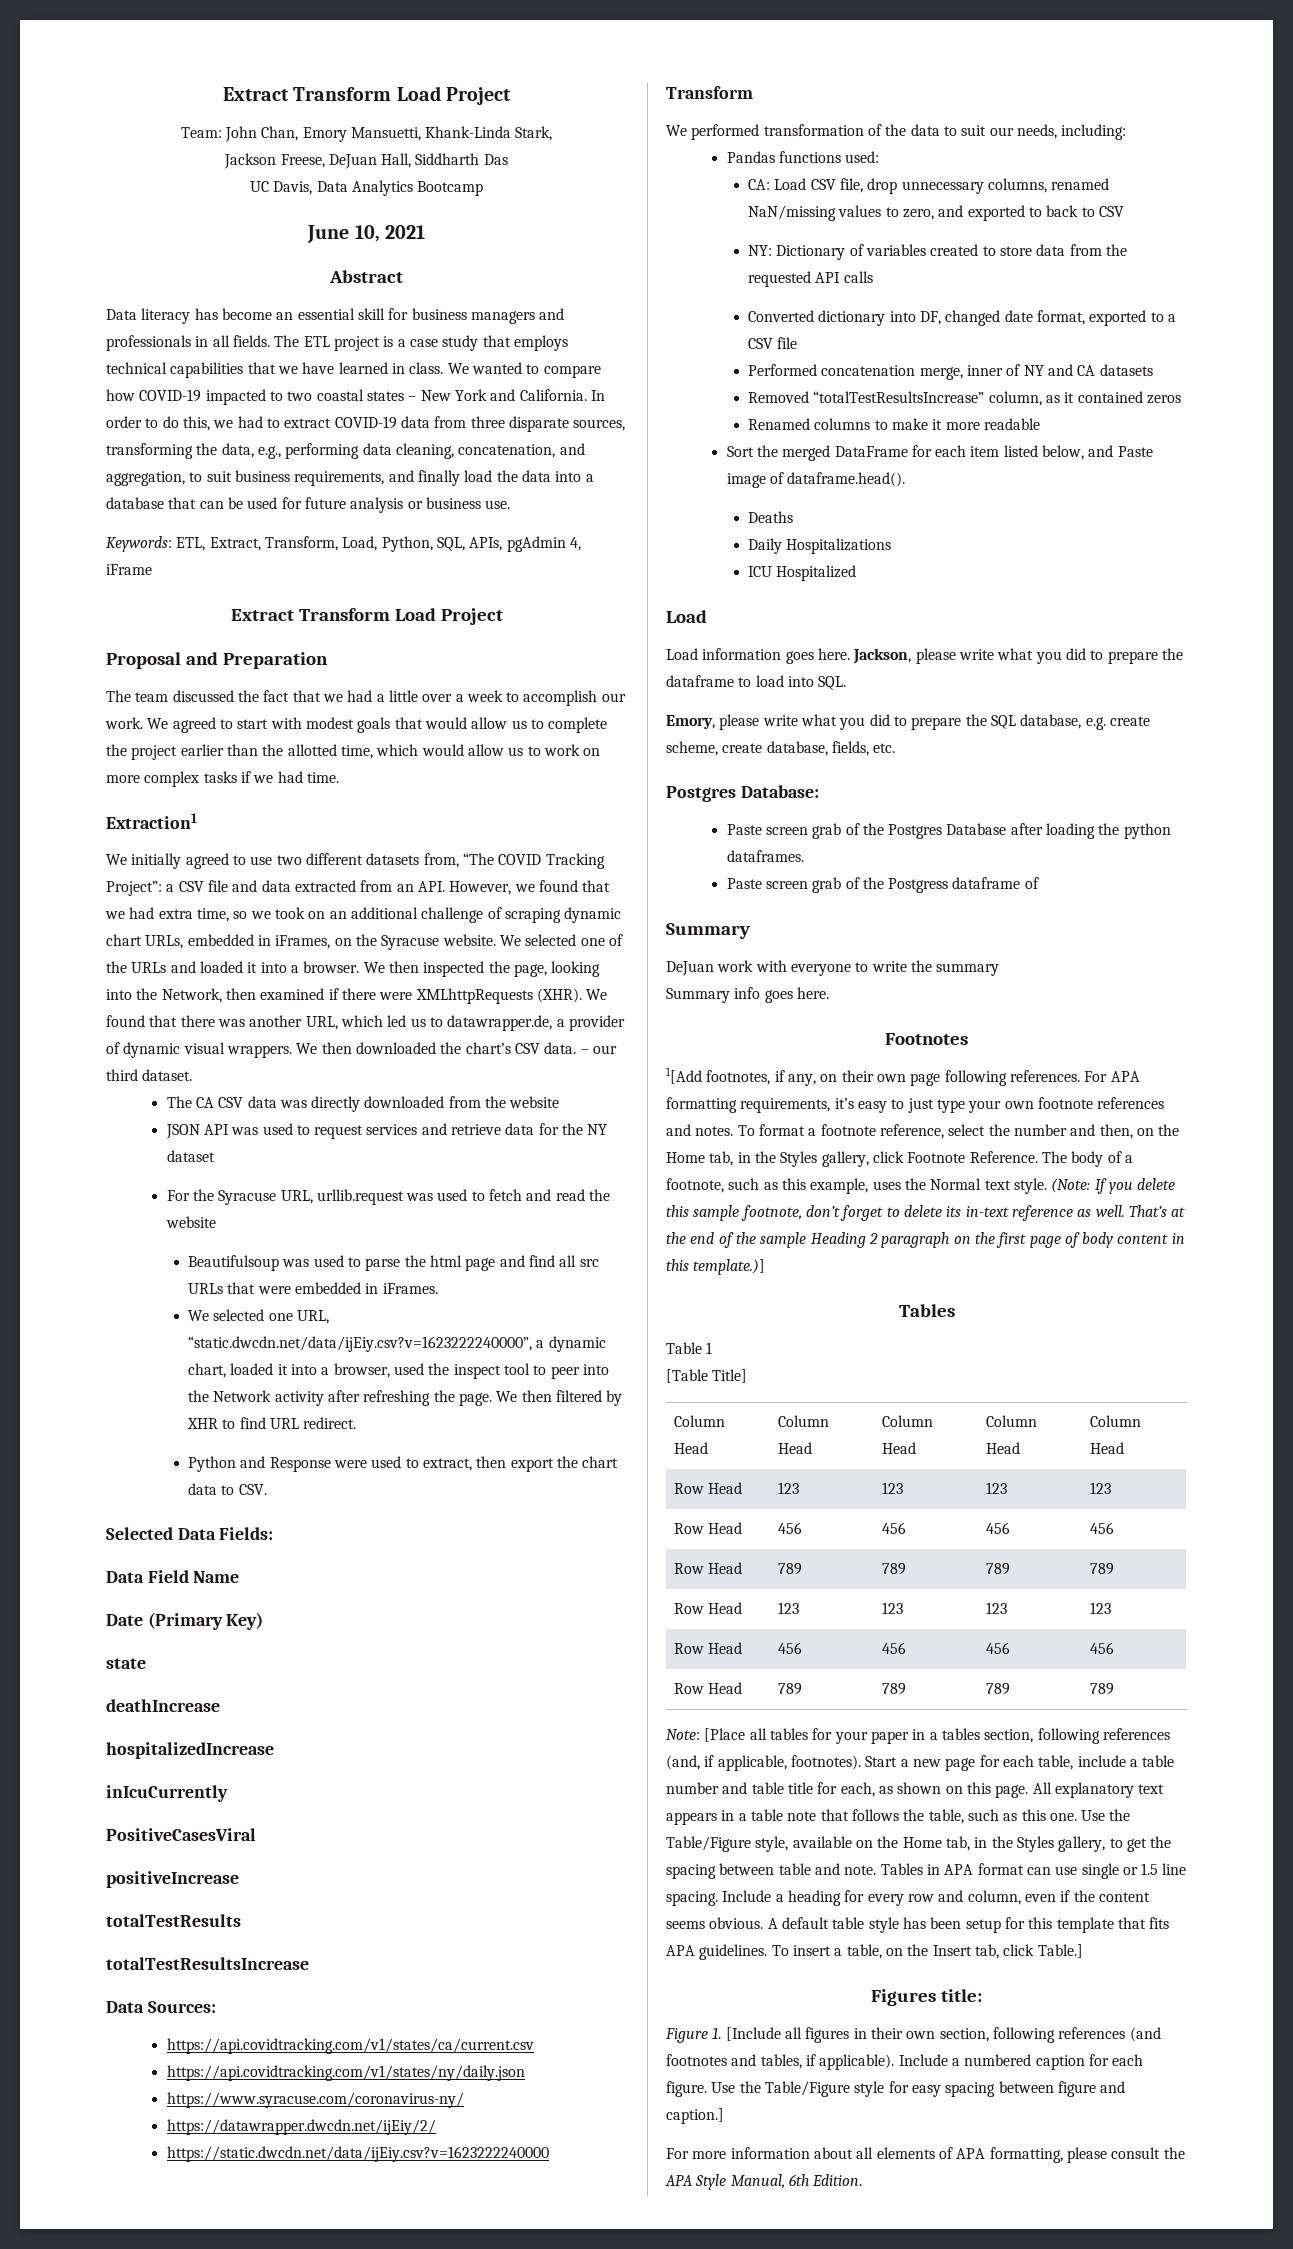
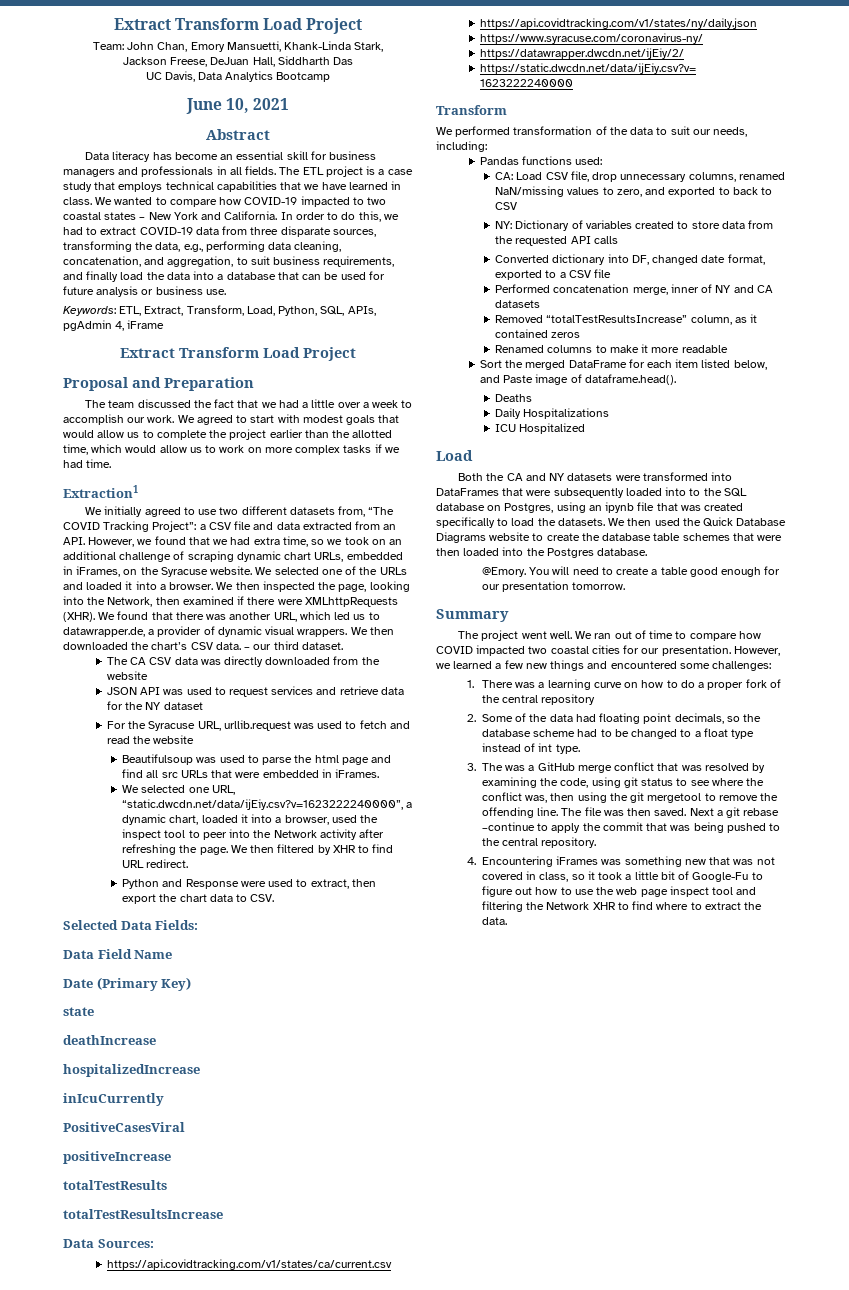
[666,648,1183,664] [666,675,847,690] [666,714,1150,730] [666,741,896,756] [666,785,819,802] [726,823,1171,839] [726,850,804,862] [726,877,1039,893] [666,923,750,939] [666,960,1000,976] [666,987,829,1003] [885,1033,968,1045] [666,1067,1140,1086] [666,1097,1165,1113] [666,1124,1180,1139] [666,1151,1133,1167] [666,1178,1176,1194] [666,1205,1186,1221] [666,1232,1185,1248] [666,1259,766,1275] [898,1304,955,1317] [666,1342,713,1354] [666,1369,748,1383] [673,1415,725,1427] [673,1442,708,1454] [777,1415,829,1427] [777,1442,812,1454] [881,1415,933,1427] [881,1442,916,1454] [985,1415,1037,1427] [985,1442,1020,1454] [1089,1415,1141,1427] [1089,1442,1124,1454] [673,1482,743,1494] [777,1482,799,1494] [881,1482,903,1494] [985,1482,1007,1494] [1089,1482,1111,1494] [673,1522,743,1534] [777,1522,802,1534] [881,1522,906,1534] [985,1522,1010,1534] [1089,1522,1114,1534] [673,1562,743,1574] [777,1563,802,1575] [881,1563,906,1575] [985,1563,1010,1575] [1089,1563,1114,1575] [673,1602,743,1614] [777,1602,799,1614] [881,1602,903,1614] [985,1602,1007,1614] [1089,1602,1111,1614] [673,1642,743,1654] [777,1642,802,1654] [881,1642,906,1654] [985,1642,1010,1654] [1089,1642,1114,1654] [673,1682,743,1694] [777,1683,802,1695] [881,1683,906,1695] [985,1683,1010,1695] [1089,1683,1114,1695] [666,1728,1170,1744] [666,1755,1175,1771] [666,1782,1165,1798] [666,1809,1131,1825] [666,1836,1172,1852] [666,1863,1187,1879] [666,1890,1150,1906] [666,1917,1170,1933] [666,1944,1083,1960] [871,1989,982,2006] [665,2027,1161,2043] [666,2054,1144,2070] [666,2081,1126,2097] [666,2108,724,2124] [666,2147,1185,2163] [665,2174,863,2190] Load information goes here. Jackson, please write what you did to prepare the dataframe to load into SQL. // Emory, please write what you did to prepare the SQL database, e.g. create scheme, create database, fields, etc. // Postgres Database: // Paste screen grab of the Postgres Database after loading the python dataframes. // Paste screen grab of the Postgress dataframe of // Summary // DeJuan work with everyone to write the summary // Summary info goes here. // Footnotes // 1[Add footnotes, if any, on their own page following references. For APA formatting requirements, it’s easy to just type your own footnote references and notes. To format a footnote reference, select the number and then, on the Home tab, in the Styles gallery, click Footnote Reference. The body of a footnote, such as this example, uses the Normal text style. (Note: If you delete this sample footnote, don’t forget to delete its in-text reference as well. That’s at the end of the sample Heading 2 paragraph on the first page of body content in this template.)] // Tables // Table 1 // [Table Title] // Column Head | Column Head | Column Head | Column Head | Column Head // Row Head | 123 | 123 | 123 | 123 // Row Head | 456 | 456 | 456 | 456 // Row Head | 789 | 789 | 789 | 789 // Row Head | 123 | 123 | 123 | 123 // Row Head | 456 | 456 | 456 | 456 // Row Head | 789 | 789 | 789 | 789 // Note: [Place all tables for your paper in a tables section, following references (and, if applicable, footnotes). Start a new page for each table, include a table number and table title for each, as shown on this page. All explanatory text appears in a table note that follows the table, such as this one. Use the Table/Figure style, available on the Home tab, in the Styles gallery, to get the spacing between table and note. Tables in APA format can use single or 1.5 line spacing. Include a heading for every row and column, even if the content seems obvious. A default table style has been setup for this template that fits APA guidelines. To insert a table, on the Insert tab, click Table.] // Figures title: // Figure 1. [Include all figures in their own section, following references (and footnotes and tables, if applicable). Include a numbered caption for each figure. Use the Table/Figure style for easy spacing between figure and caption.] // For more information about all elements of APA formatting, please consult the APA Style Manual, 6th Edition. -> [458,472,733,481] [436,487,747,498] [436,502,744,513] [436,517,787,528] [436,532,783,543] [436,547,648,558] [481,566,781,577] [481,581,626,592] [436,609,509,622] [458,630,761,641] [436,645,780,656] [436,660,772,671] [466,679,781,690] [481,694,596,705] [466,713,762,724] [481,728,755,739] [481,743,580,754] [466,762,766,773] [481,777,765,788] [481,792,779,803] [481,807,780,818] [481,822,781,833] [481,837,597,848] [466,856,775,867] [481,871,763,882] [481,886,757,897] [481,901,763,912] [481,917,507,925] Both the CA and NY datasets were transformed into DataFrames that were subsequently loaded into to the SQL database on Postgres, using an ipynb file that was created specifically to load the datasets. We then used the Quick Database Diagrams website to create the database table schemes that were then loaded into the Postgres database. // @Emory. You will need to create a table good enough for our presentation tomorrow. // Summary // The project went well. We ran out of time to compare how COVID impacted two coastal cities for our presentation. However, we learned a few new things and encountered some challenges: // 1. There was a learning curve on how to do a proper fork of the central repository // 2. Some of the data had floating point decimals, so the database scheme had to be changed to a float type instead of int type. // 3. The was a GitHub merge conflict that was resolved by examining the code, using git status to see where the conflict was, then using the git mergetool to remove the offending line. The file was then saved. Next a git rebase –continue to apply the commit that was being pushed to the central repository. // 4. Encountering iFrames was something new that was not covered in class, so it took a little bit of Google-Fu to figure out how to use the web page inspect tool and filtering the Network XHR to find where to extract the data.

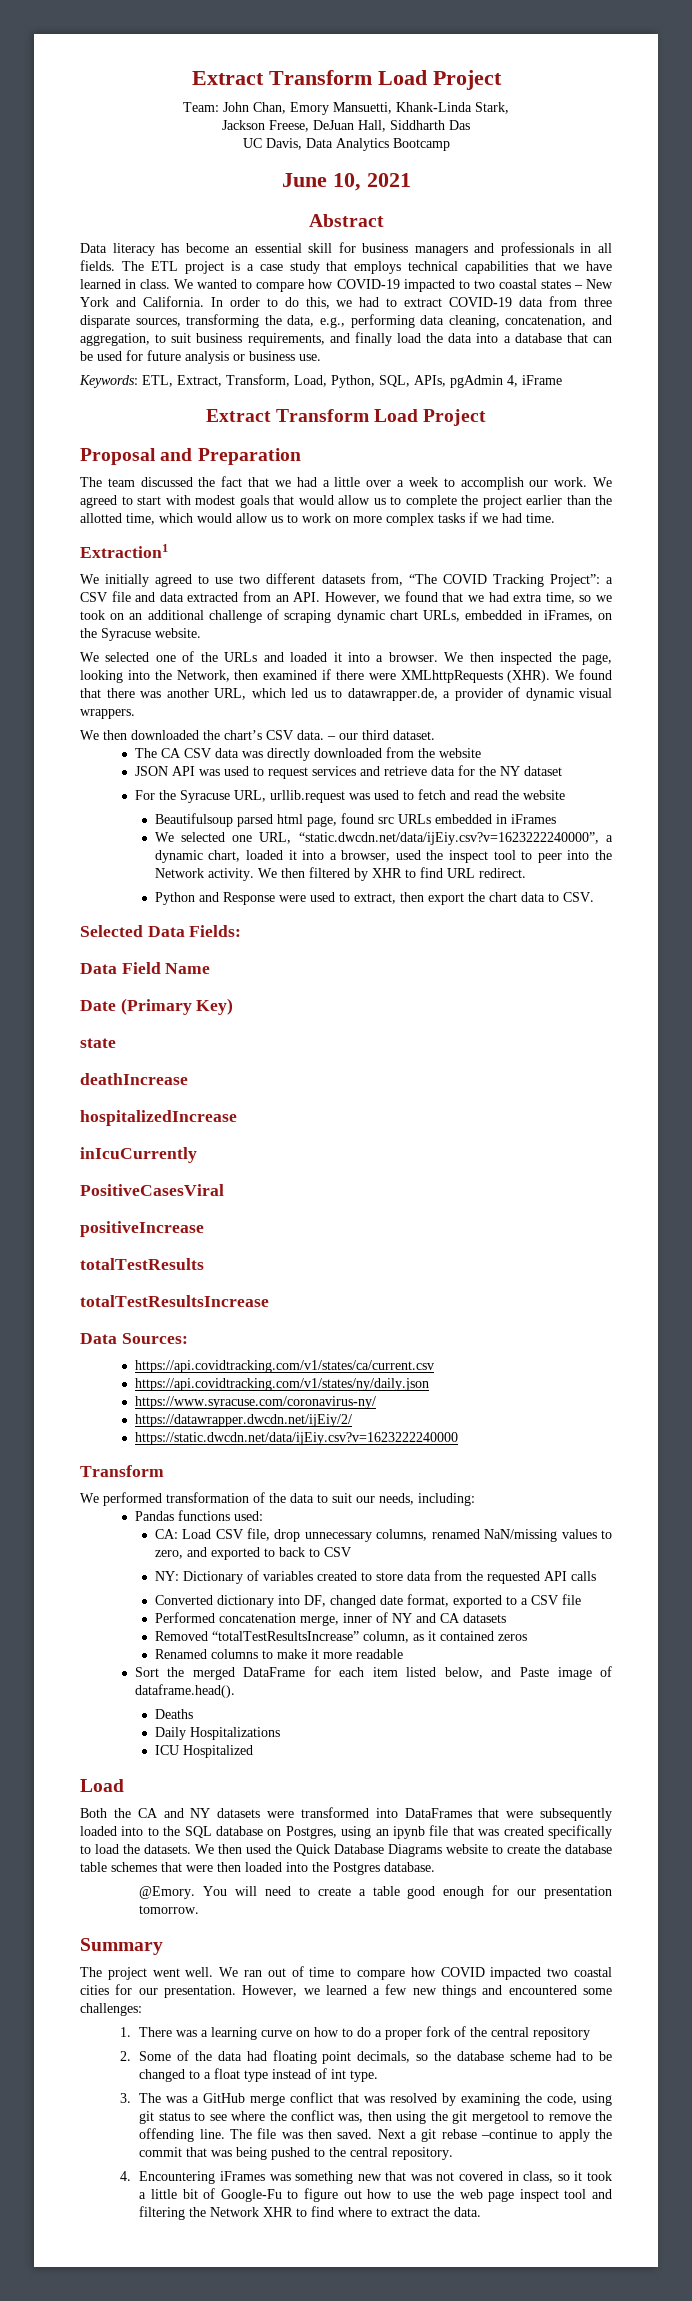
(253, 570) none -> (201, 633) //
(348, 633) none -> (135, 714) //
[196,755,392,765] [122,769,380,778] was used to parse the html page and find all src URLs that were embedded in iFrames. -> [236,813,556,827] parsed html page, found src URLs embedded in iFrames
[319,829,385,840] [122,844,228,855] activity after refreshing the page. -> [207,868,254,881] activity.

